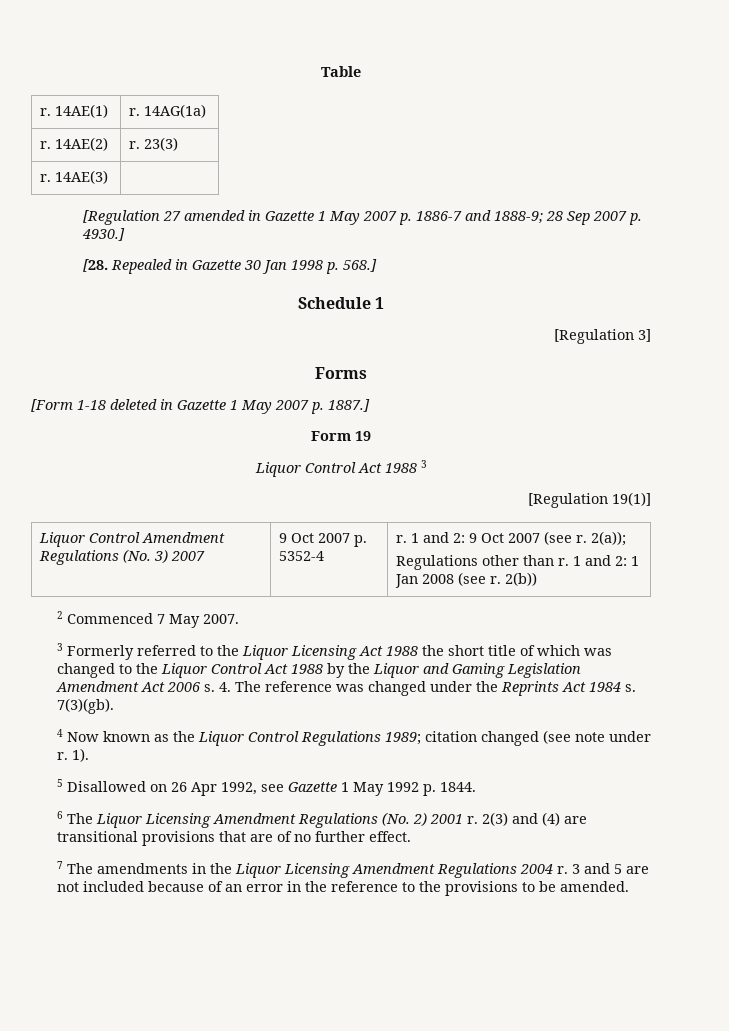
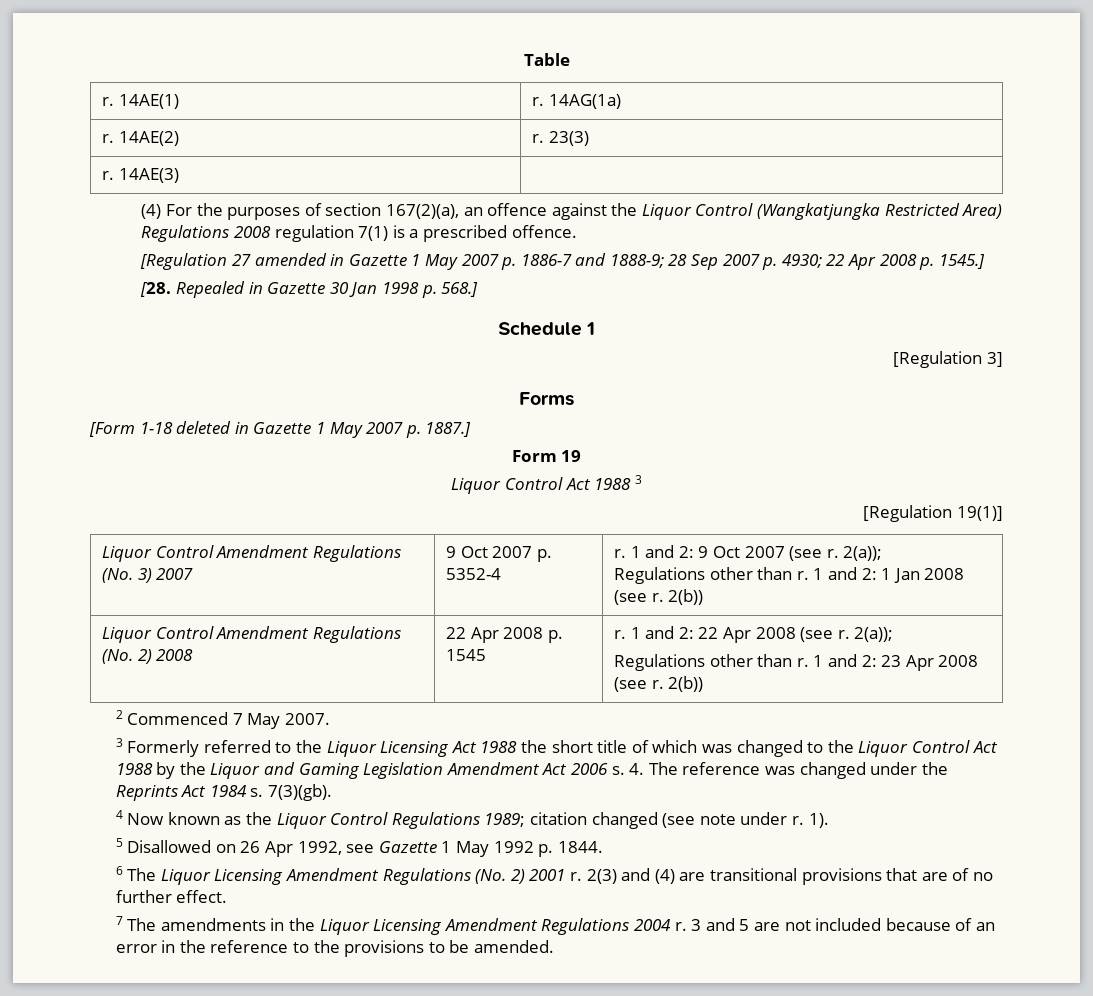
(109, 177) none -> [141,203,1003,220] [141,225,577,242] // (4) For the purposes of section 167(2)(a), an offence against the Liquor Control (Wangkatjungka Restricted Area) Regulations 2008 regulation 7(1) is a prescribed offence.
[81,228,125,241] 4930.] -> [781,254,985,270] 4930; 22 Apr 2008 p. 1545.]
(538, 579) none -> [102,626,401,643] [102,649,194,664] [446,627,563,643] [446,649,487,661] [614,626,894,643] [614,654,979,671] [614,676,704,692] // Liquor Control Amendment Regulations (No. 2) 2008 | 22 Apr 2008 p. 1545 | r. 1 and 2: 22 Apr 2008 (see r. 2(a)); // Regulations other than r. 1 and 2: 23 Apr 2008 (see r. 2(b))

